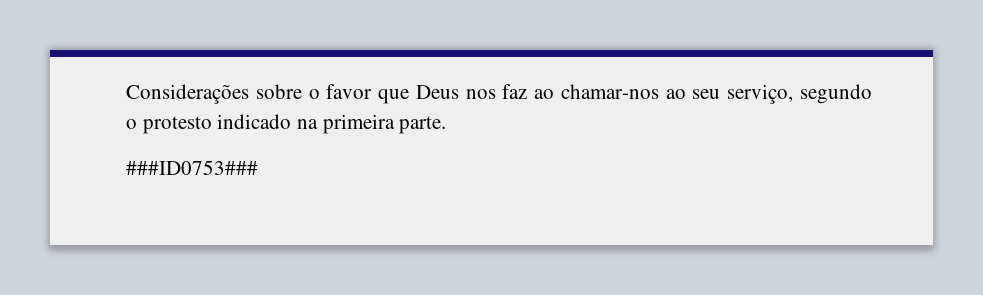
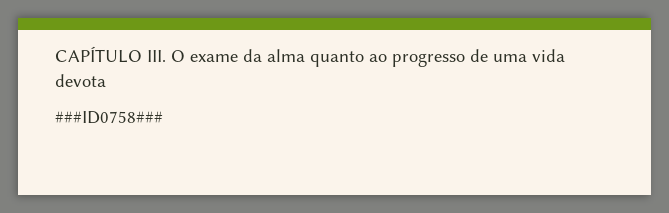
[126,84,872,104] [126,114,447,134] [126,160,258,175] Considerações sobre o favor que Deus nos faz ao chamar-nos ao seu serviço, segundo o protesto indicado na primeira parte. // ###ID0753### -> [55,46,565,67] [55,74,106,87] [55,111,163,124] CAPÍTULO III. O exame da alma quanto ao progresso de uma vida devota // ###ID0758###

